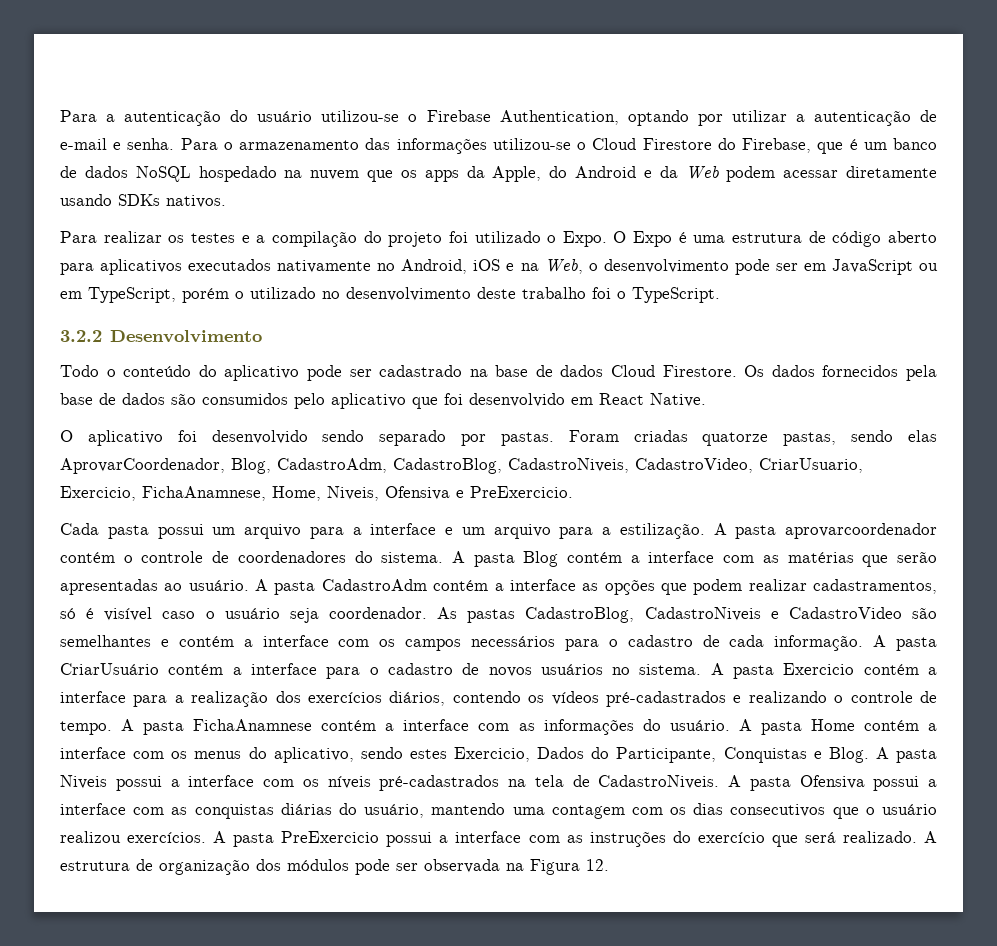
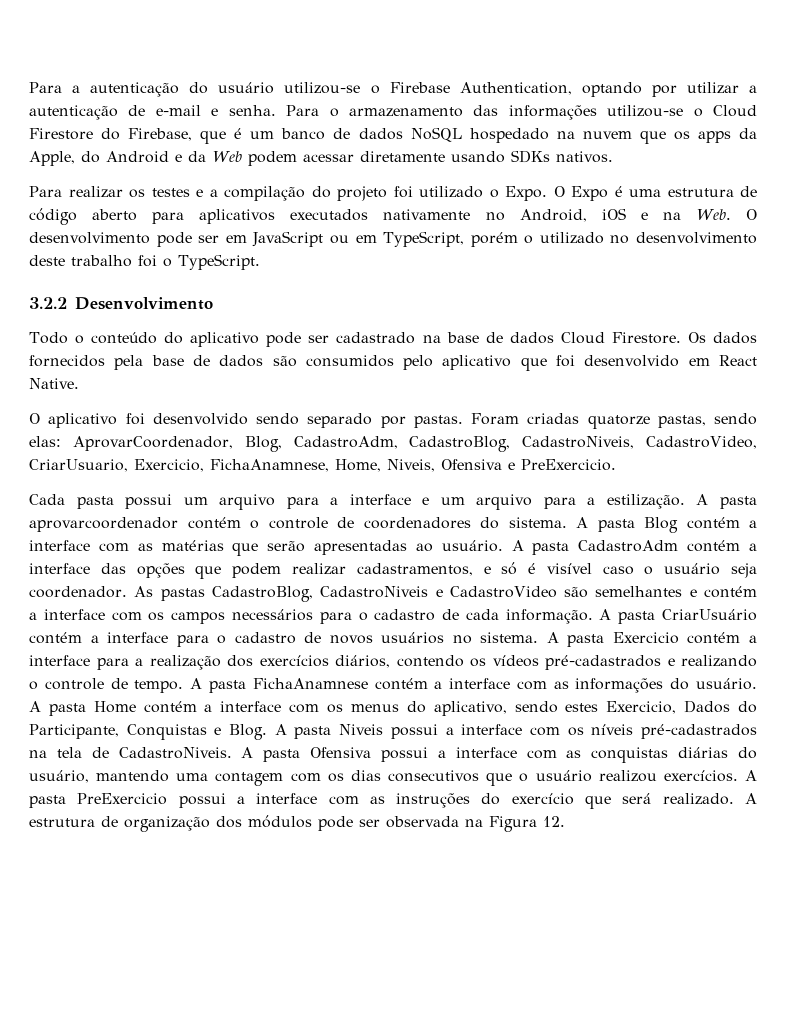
[544,259,598,274] Web, o -> [695,209,757,220] Web. O
[907,430,937,442] elas -> [29,436,61,447] elas:
[582,583,599,591] as -> [100,563,126,574] das
(938, 586) none -> [483,566,491,574] e

